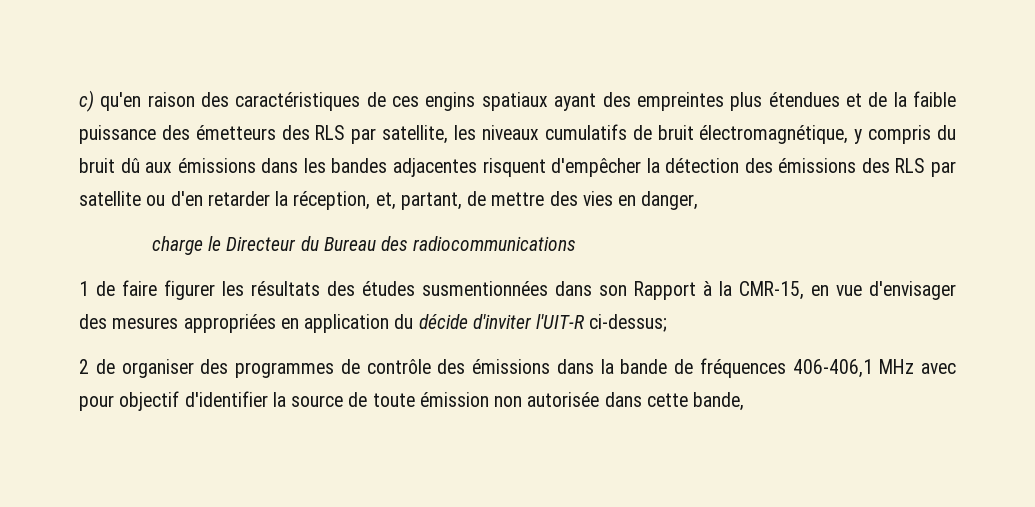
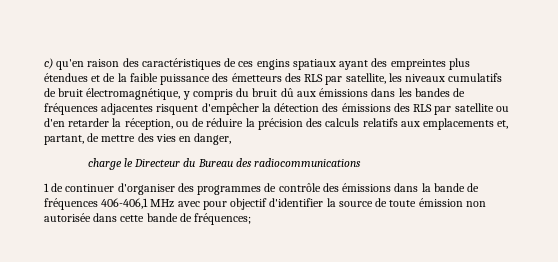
(388, 165) none -> [453,88,466,97] [44,103,98,115] de fréquences
(371, 200) none -> [175,118,495,130] ou de réduire la précision des calculs relatifs aux emplacements
[122,280,956,300] [79,314,668,333] [79,359,194,378] faire figurer les résultats des études susmentionnées dans son Rapport à la CMR-15, en vue d'envisager des mesures appropriées en application du décide d'inviter l'UIT-R ci-dessus; // 2 de organiser -> [65,183,175,195] continuer d'organiser
[693,392,745,411] bande, -> [146,213,252,225] bande de fréquences;

